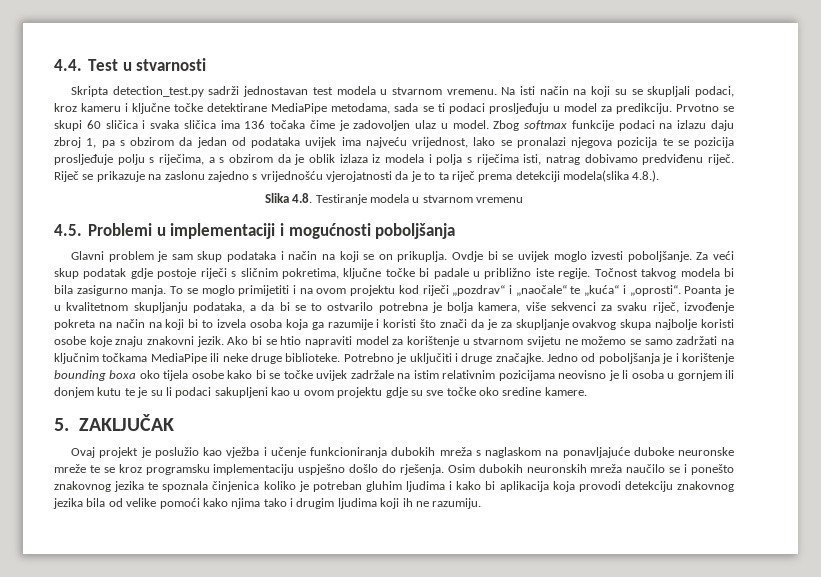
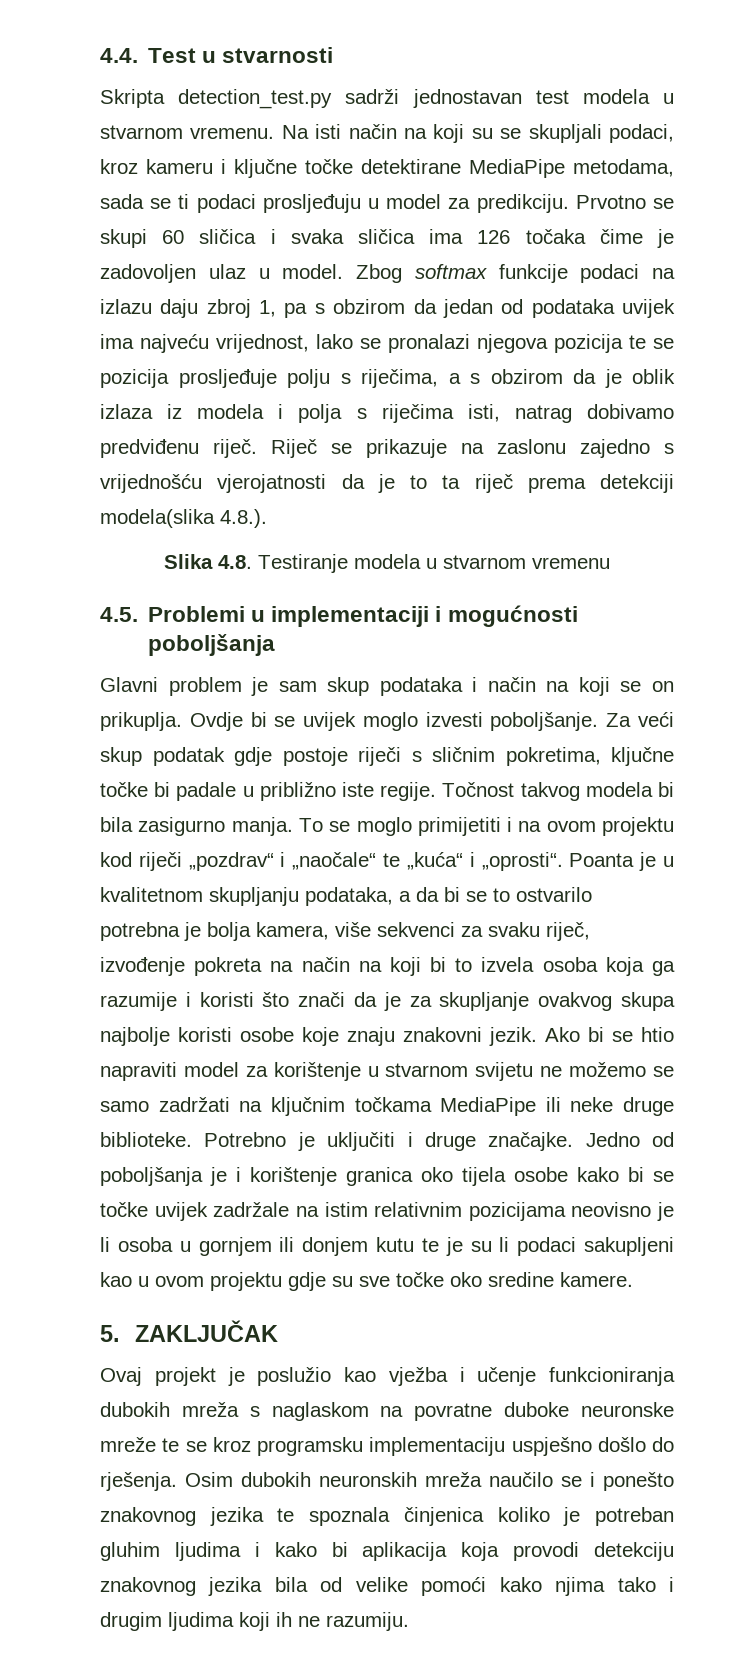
[244,120,266,129] 136 -> [477,230,511,244] 126
[54,370,137,381] bounding boxa -> [346,1167,413,1186] granica
[562,447,630,458] ponavljajuće -> [414,1403,493,1421] povratne

